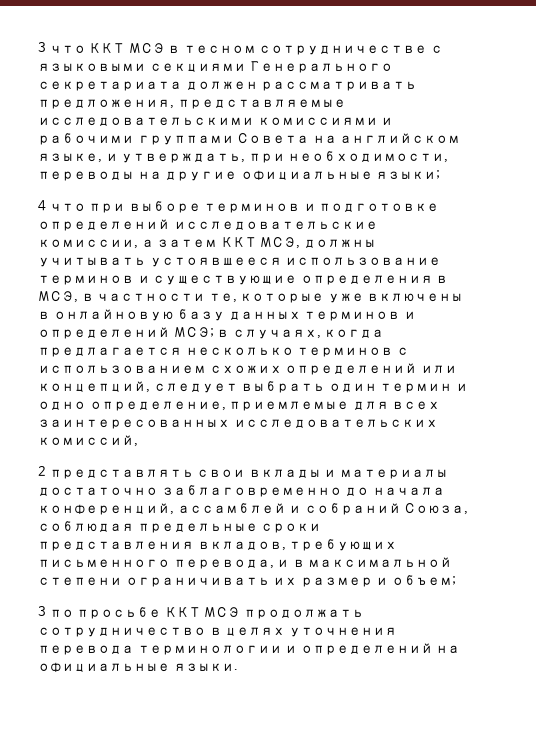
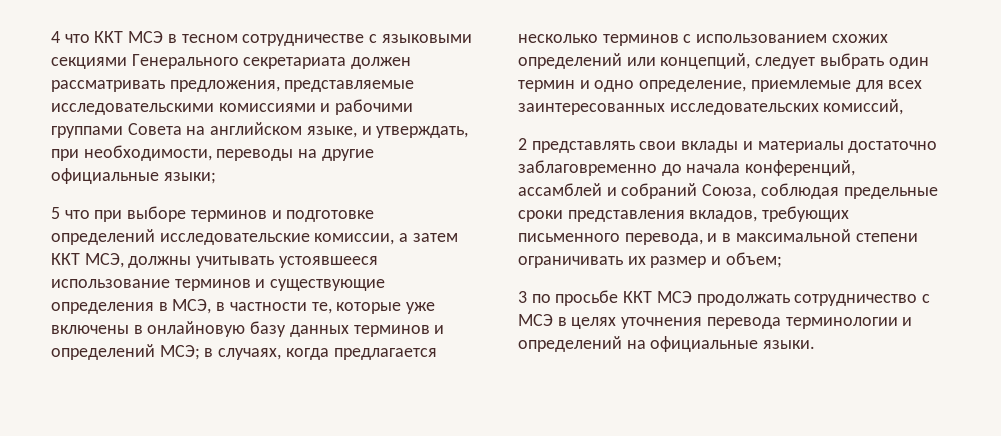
[38,42,46,52] 3 -> [51,31,60,43] 4
[38,200,46,211] 4 -> [51,207,60,219] 5
(206, 632) none -> [922,294,931,303] [518,314,553,326] с МСЭ

